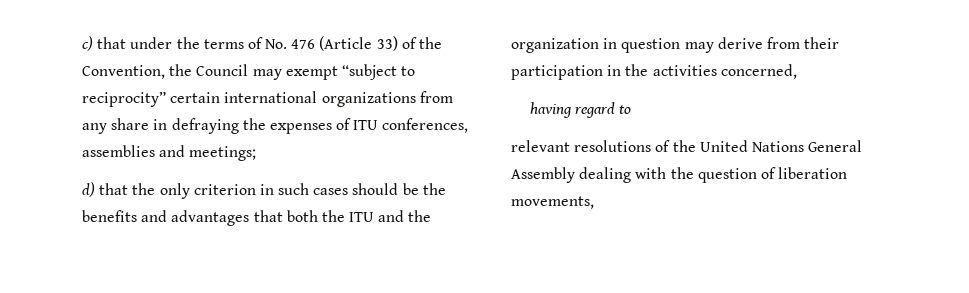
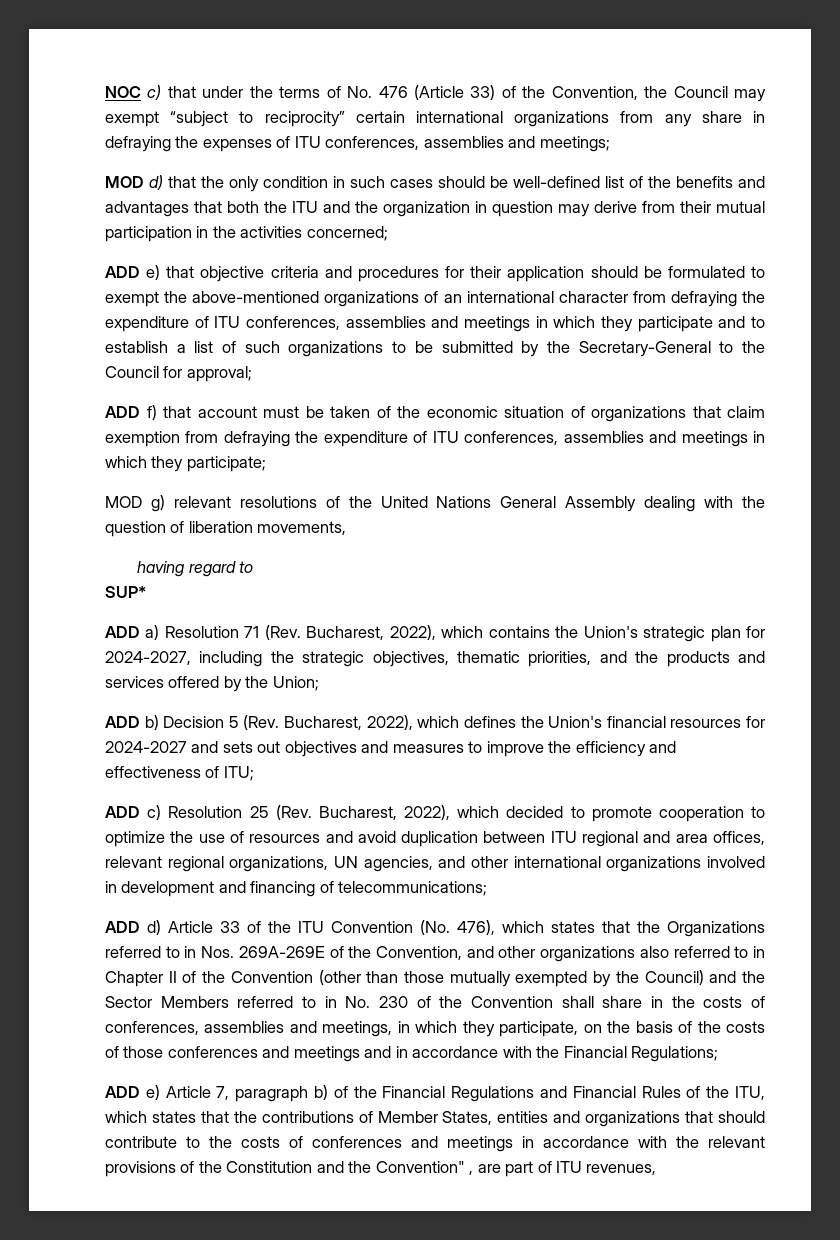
(82, 43) none -> [105,86,141,98] NOC
(257, 153) none -> [105,176,144,188] MOD
[193,184,256,195] criterion -> [263,176,328,188] condition
(419, 189) none -> [513,176,643,188] well-defined list of
(840, 43) none -> [716,201,765,213] mutual
[720,64,797,79] [529,102,631,118] concerned, // having regard to // -> [306,226,388,241] [105,265,765,282] [105,291,766,307] [105,316,765,332] [105,341,765,357] [105,366,252,382] [105,405,765,422] [105,431,766,447] [105,456,266,472] [105,495,165,512] concerned; // ADD e) that objective criteria and procedures for their application should be formulated to exempt the above-mentioned organizations of an international character from defraying the expenditure of ITU conferences, assemblies and meetings in which they participate and to establish a list of such organizations to be submitted by the Secretary-General to the Council for approval; // ADD f) that account must be taken of the economic situation of organizations that claim exemption from defraying the expenditure of ITU conferences, assemblies and meetings in which they participate; // MOD g)
(594, 202) none -> [137,561,254,577] [105,586,146,598] [105,625,765,642] [105,651,765,667] [105,676,319,692] [105,715,766,730] [105,741,677,757] [105,766,254,781] [105,805,765,822] [105,831,765,847] [105,856,765,872] [105,881,488,897] [105,920,765,937] [105,946,765,962] [105,970,765,987] [105,996,765,1008] [105,1021,765,1037] [105,1046,719,1062] [105,1085,765,1102] [105,1111,765,1127] [105,1136,765,1152] [105,1161,657,1177] // having regard to // SUP* // ADD a) Resolution 71 (Rev. Bucharest, 2022), which contains the Union's strategic plan for 2024-2027, including the strategic objectives, thematic priorities, and the products and services offered by the Union; // ADD b) Decision 5 (Rev. Bucharest, 2022), which defines the Union's financial resources for 2024-2027 and sets out objectives and measures to improve the efficiency and effectiveness of ITU; // ADD c) Resolution 25 (Rev. Bucharest, 2022), which decided to promote cooperation to optimize the use of resources and avoid duplication between ITU regional and area offices, relevant regional organizations, UN agencies, and other international organizations involved in development and financing of telecommunications; // ADD d) Article 33 of the ITU Convention (No. 476), which states that the Organizations referred to in Nos. 269A-269E of the Convention, and other organizations also referred to in Chapter II of the Convention (other than those mutually exempted by the Council) and the Sector Members referred to in No. 230 of the Convention shall share in the costs of conferences, assemblies and meetings, in which they participate, on the basis of the costs of those conferences and meetings and in accordance with the Financial Regulations; // ADD e) Article 7, paragraph b) of the Financial Regulations and Financial Rules of the ITU, which states that the contributions of Member States, entities and organizations that should contribute to the costs of conferences and meetings in accordance with the relevant provisions of the Constitution and the Convention" , are part of ITU revenues,

